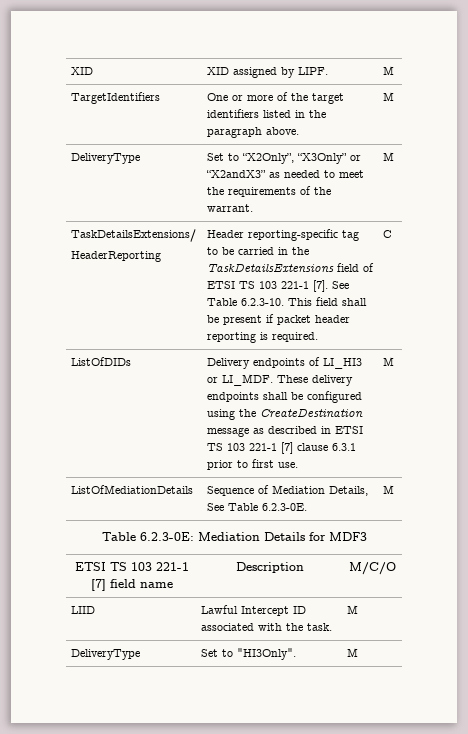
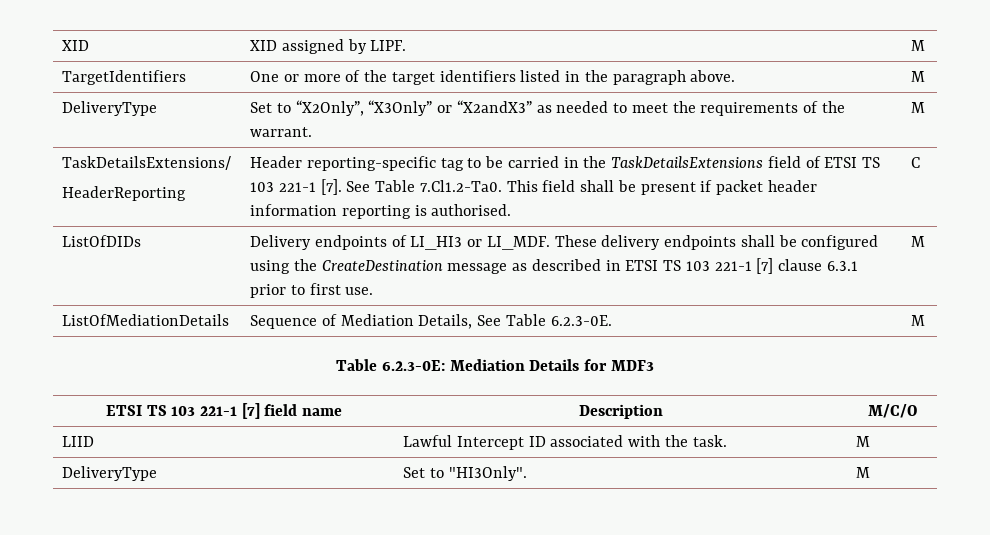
[241,298,285,306] 6.2.3-10. -> [419,180,502,192] 7.Cl1.2-Ta0.
(351, 319) none -> [250,204,338,216] information
[272,332,319,342] required. -> [431,204,512,216] authorised.

